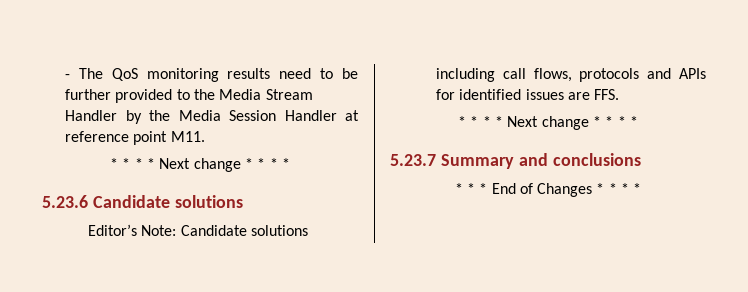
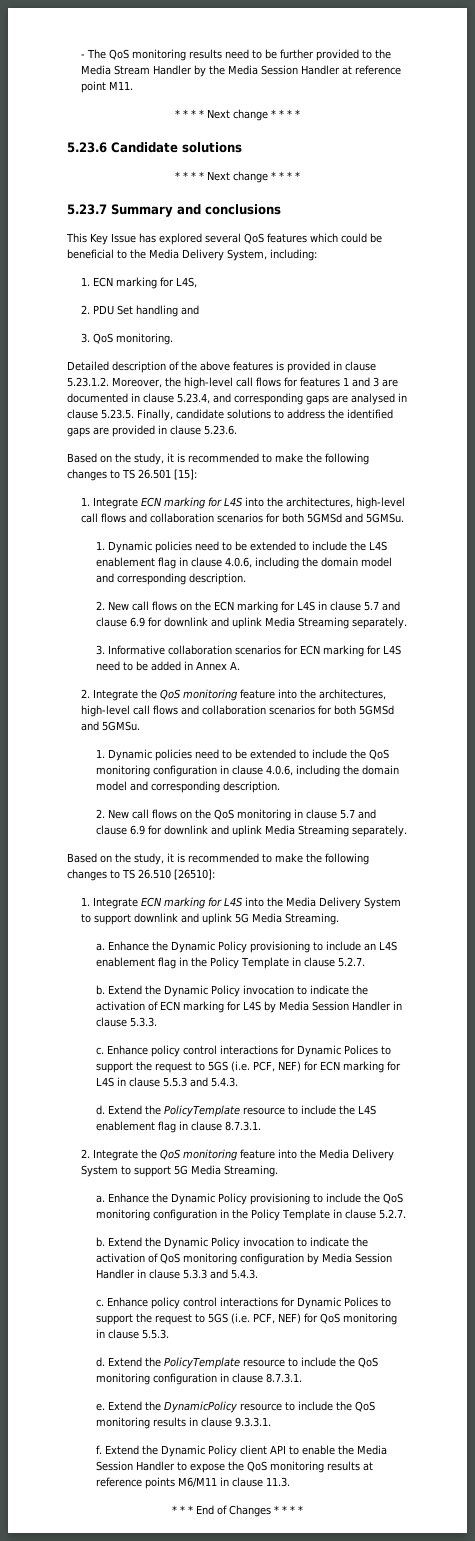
[88,224,309,236] [436,68,706,82] [436,89,620,100] // Editor’s Note: Candidate solutions including call flows, protocols and APIs for identified issues are FFS. -> (242, 147) none
(641, 159) none -> [66,233,382,245] [67,249,317,261] [81,277,198,289] [81,305,200,317] [81,333,174,345] [67,361,376,373] [67,377,398,389] [67,393,407,405] [67,409,393,421] [67,425,237,437] [67,453,369,465] [67,469,197,481] [81,497,406,509] [81,513,405,523] [95,541,387,553] [95,557,392,569] [95,573,246,585] [95,601,400,613] [95,617,407,629] [95,645,401,657] [95,661,240,671] [81,689,387,701] [81,705,395,717] [81,721,141,731] [95,749,389,761] [95,765,399,777] [95,781,280,793] [95,809,376,821] [95,825,407,837] [67,853,369,865] [67,869,215,881] [81,897,402,909] [81,913,340,925] [95,941,397,953] [95,957,365,969] [95,985,368,997] [95,1001,402,1013] [95,1017,157,1027] [95,1045,391,1057] [95,1061,401,1073] [95,1077,238,1087] [95,1105,376,1117] [95,1121,261,1133] [81,1149,395,1161] [81,1165,279,1177] [95,1193,403,1205] [95,1209,406,1221] [95,1237,368,1249] [95,1253,392,1265] [95,1269,258,1279] [95,1297,391,1309] [95,1313,397,1325] [95,1329,169,1339] [95,1357,378,1369] [95,1373,302,1385] [95,1401,375,1413] [95,1417,271,1429] [95,1445,387,1457] [95,1461,373,1473] [95,1477,290,1489] // This Key Issue has explored several QoS features which could be beneficial to the Media Delivery System, including: // 1. ECN marking for L4S, // 2. PDU Set handling and // 3. QoS monitoring. // Detailed description of the above features is provided in clause 5.23.1.2. Moreover, the high-level call flows for features 1 and 3 are documented in clause 5.23.4, and corresponding gaps are analysed in clause 5.23.5. Finally, candidate solutions to address the identified gaps are provided in clause 5.23.6. // Based on the study, it is recommended to make the following changes to TS 26.501 [15]: // 1. Integrate ECN marking for L4S into the architectures, high-level call flows and collaboration scenarios for both 5GMSd and 5GMSu. // 1. Dynamic policies need to be extended to include the L4S enablement flag in clause 4.0.6, including the domain model and corresponding description. // 2. New call flows on the ECN marking for L4S in clause 5.7 and clause 6.9 for downlink and uplink Media Streaming separately. // 3. Informative collaboration scenarios for ECN marking for L4S need to be added in Annex A. // 2. Integrate the QoS monitoring feature into the architectures, high-level call flows and collaboration scenarios for both 5GMSd and 5GMSu. // 1. Dynamic policies need to be extended to include the QoS monitoring configuration in clause 4.0.6, including the domain model and corresponding description. // 2. New call flows on the QoS monitoring in clause 5.7 and clause 6.9 for downlink and uplink Media Streaming separately. // Based on the study, it is recommended to make the following changes to TS 26.510 [26510]: // 1. Integrate ECN marking for L4S into the Media Delivery System to support downlink and uplink 5G Media Streaming. // a. Enhance the Dynamic Policy provisioning to include an L4S enablement flag in the Policy Template in clause 5.2.7. // b. Extend the Dynamic Policy invocation to indicate the activation of ECN marking for L4S by Media Session Handler in clause 5.3.3. // c. Enhance policy control interactions for Dynamic Polices to support the request to 5GS (i.e. PCF, NEF) for ECN marking for L4S in clause 5.5.3 and 5.4.3. // d. Extend the PolicyTemplate resource to include the L4S enablement flag in clause 8.7.3.1. // 2. Integrate the QoS monitoring feature into the Media Delivery System to support 5G Media Streaming. // a. Enhance the Dynamic Policy provisioning to include the QoS monitoring configuration in the Policy Template in clause 5.2.7. // b. Extend the Dynamic Policy invocation to indicate the activation of QoS monitoring configuration by Media Session Handler in clause 5.3.3 and 5.4.3. // c. Enhance policy control interactions for Dynamic Polices to support the request to 5GS (i.e. PCF, NEF) for QoS monitoring in clause 5.5.3. // d. Extend the PolicyTemplate resource to include the QoS monitoring configuration in clause 8.7.3.1. // e. Extend the DynamicPolicy resource to include the QoS monitoring results in clause 9.3.3.1. // f. Extend the Dynamic Policy client API to enable the Media Session Handler to expose the QoS monitoring results at reference points M6/M11 in clause 11.3.

